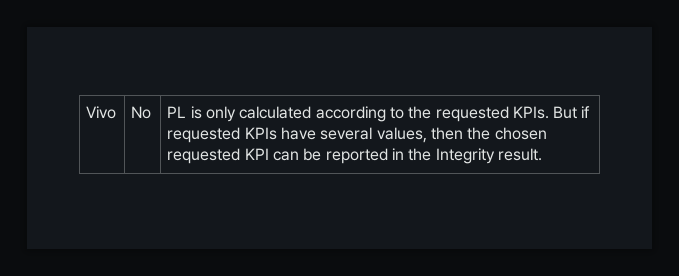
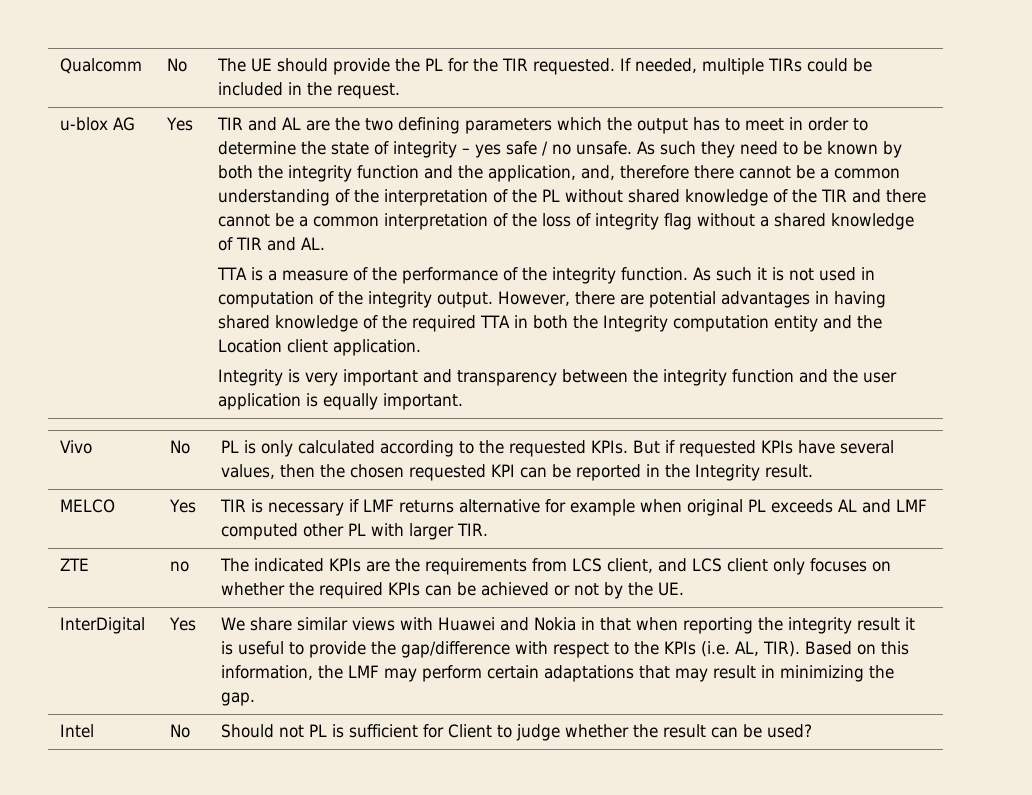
(86, 112) none -> [60,58,143,74] [167,58,188,72] [217,58,873,75] [218,82,401,99] [60,117,136,131] [166,117,194,131] [217,117,869,134] [218,141,903,158] [218,165,901,182] [218,189,927,206] [218,213,915,230] [218,237,326,251] [217,267,876,284] [218,291,887,308] [218,315,883,332] [218,339,422,356] [218,369,898,386] [218,393,464,410] Qualcomm | No | The UE should provide the PL for the TIR requested. If needed, multiple TIRs could be included in the request. // u-blox AG | Yes | TIR and AL are the two defining parameters which the output has to meet in order to determine the state of integrity – yes safe / no unsafe. As such they need to be known by both the integrity function and the application, and, therefore there cannot be a common understanding of the interpretation of the PL without shared knowledge of the TIR and there cannot be a common interpretation of the loss of integrity flag without a shared knowledge of TIR and AL. // TTA is a measure of the performance of the integrity function. As such it is not used in computation of the integrity output. However, there are potential advantages in having shared knowledge of the required TTA in both the Integrity computation entity and the Location client application. // Integrity is very important and transparency between the integrity function and the user application is equally important. //
(542, 154) none -> [60,499,116,513] [169,499,197,513] [220,499,928,516] [221,523,489,540] [60,558,90,571] [170,561,190,572] [220,558,892,575] [221,582,685,599] [60,617,146,634] [169,617,197,631] [221,617,916,634] [221,641,910,658] [221,665,895,682] [221,692,256,706] [60,724,95,738] [170,724,191,738] [221,724,813,741] // MELCO | Yes | TIR is necessary if LMF returns alternative for example when original PL exceeds AL and LMF computed other PL with larger TIR. // ZTE | no | The indicated KPIs are the requirements from LCS client, and LCS client only focuses on whether the required KPIs can be achieved or not by the UE. // InterDigital | Yes | We share similar views with Huawei and Nokia in that when reporting the integrity result it is useful to provide the gap/difference with respect to the KPIs (i.e. AL, TIR). Based on this information, the LMF may perform certain adaptations that may result in minimizing the gap. // Intel | No | Should not PL is sufficient for Client to judge whether the result can be used?

